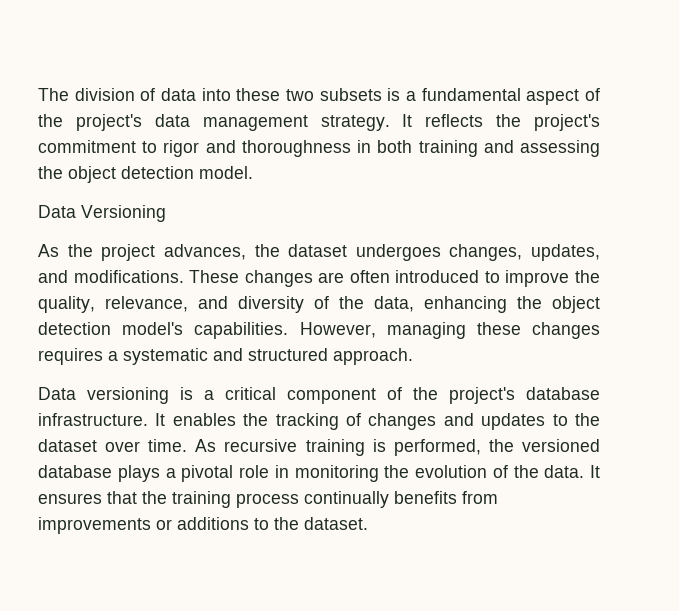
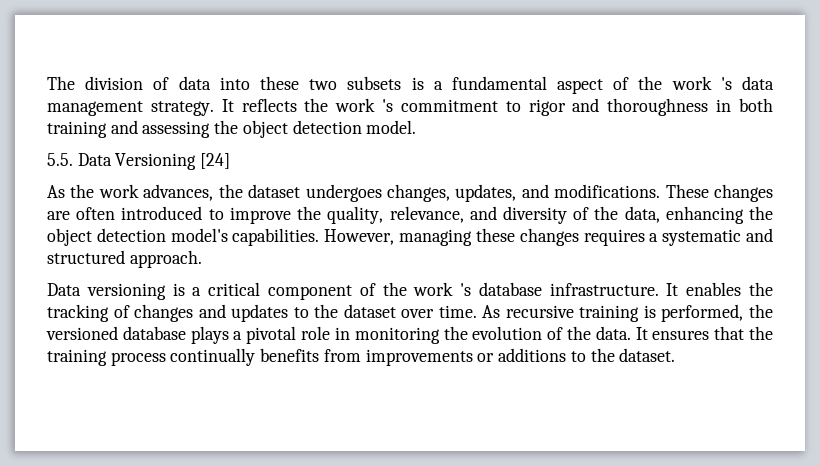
[75,114,142,131] project's -> [671,76,732,90] work 's
[534,114,600,131] project's -> [335,98,394,112] work 's
(253, 172) none -> [47,153,73,166] 5.5.
(166, 213) none -> [200,153,231,169] [24]
[101,244,156,261] project -> [98,184,139,198] work
[449,387,515,404] project's -> [413,282,472,296] work 's

